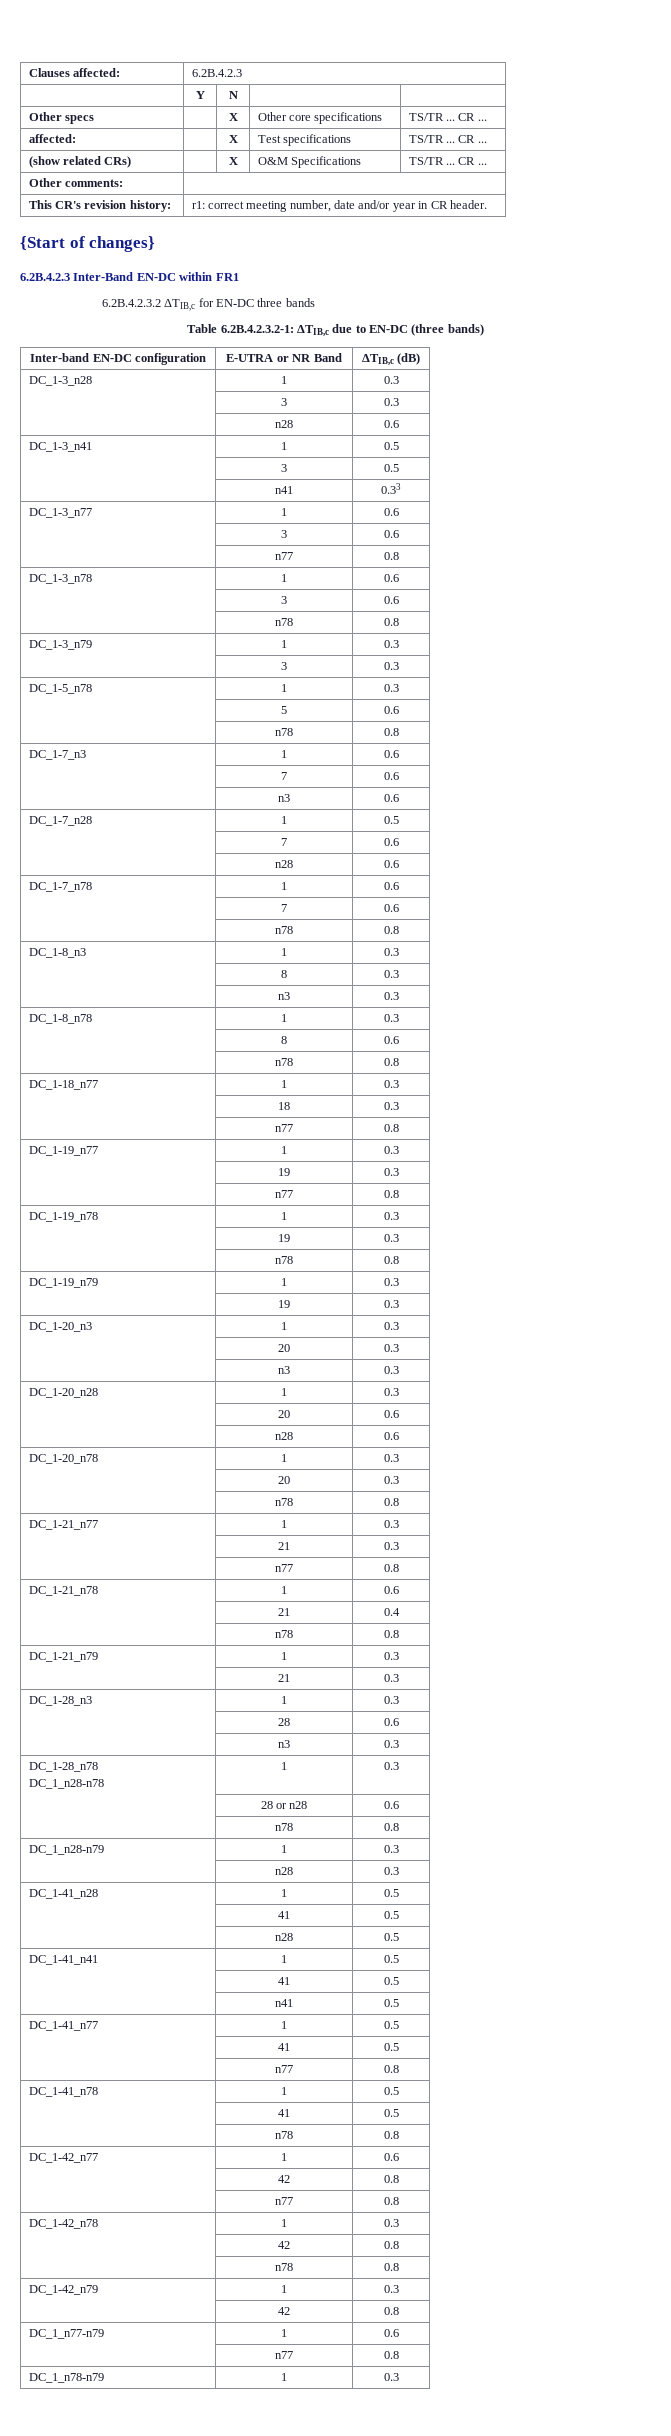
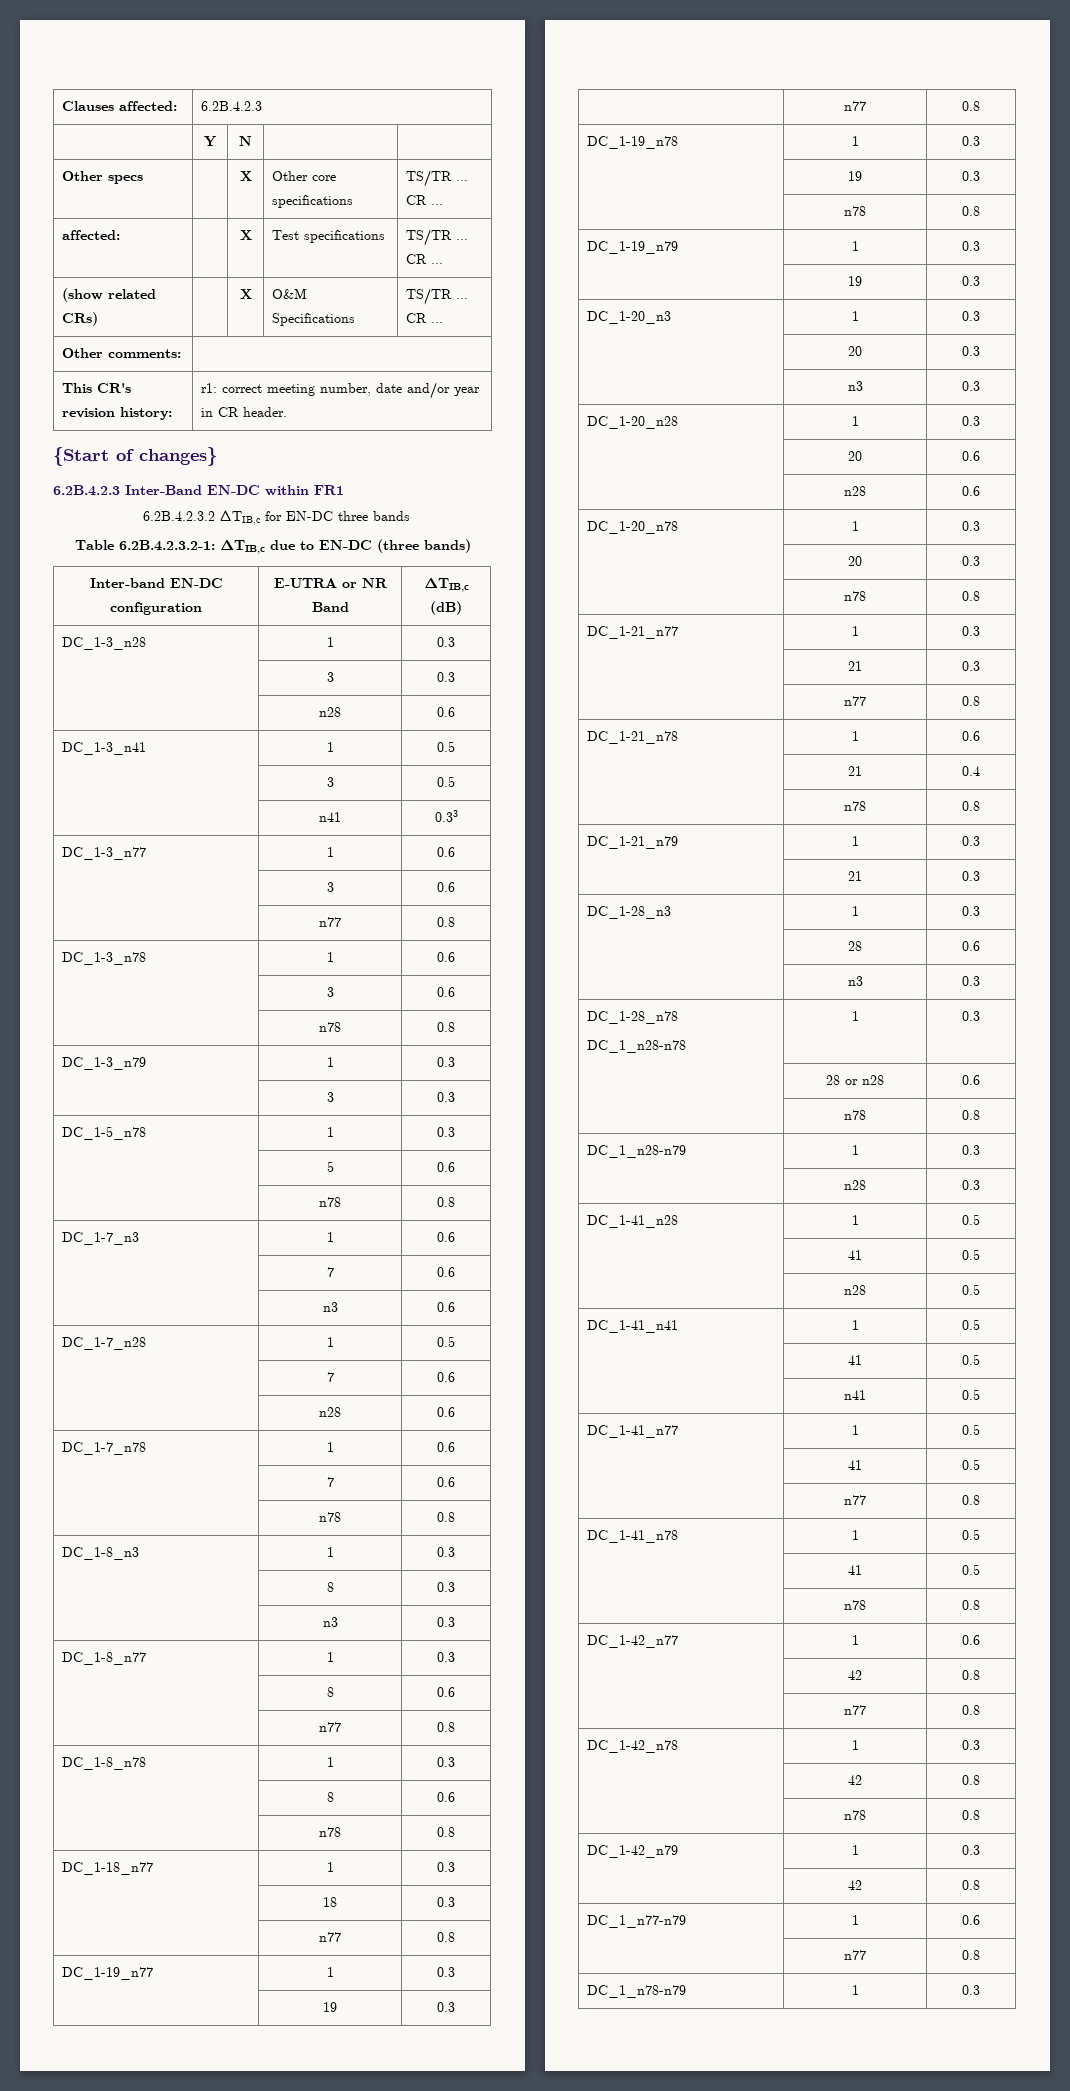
(399, 996) none -> [62,1652,147,1665] [326,1652,334,1662] [437,1652,455,1662] [326,1687,334,1697] [437,1687,455,1697] [319,1722,341,1732] [437,1722,455,1732] // DC_1-8_n77 | 1 | 0.3 // | 8 | 0.6 // | n77 | 0.8

